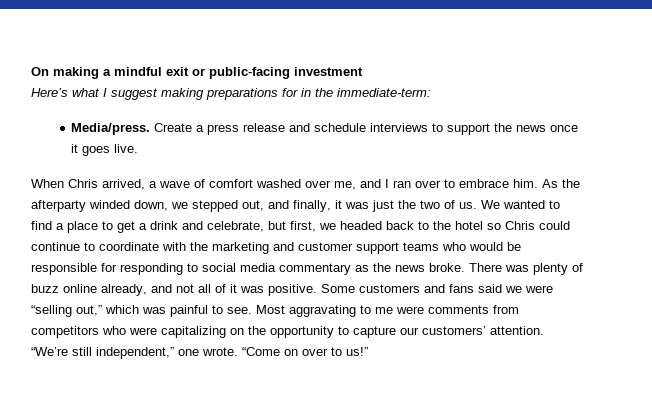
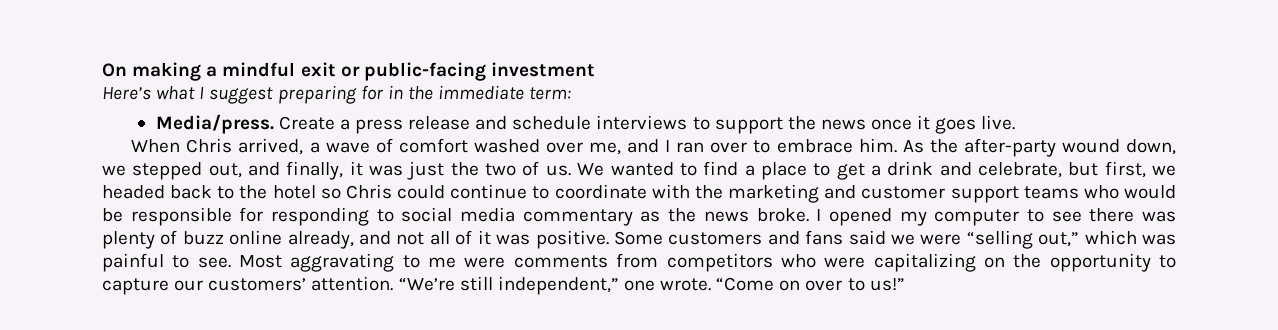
[161,88,278,100] making preparations -> [277,85,357,104] preparing
[337,88,431,97] immediate-term: -> [438,85,572,100] immediate term:
[31,200,130,212] afterparty winded -> [963,138,1120,157] after-party wound
[469,263,502,272] There -> [816,208,1135,226] I opened my computer to see there

